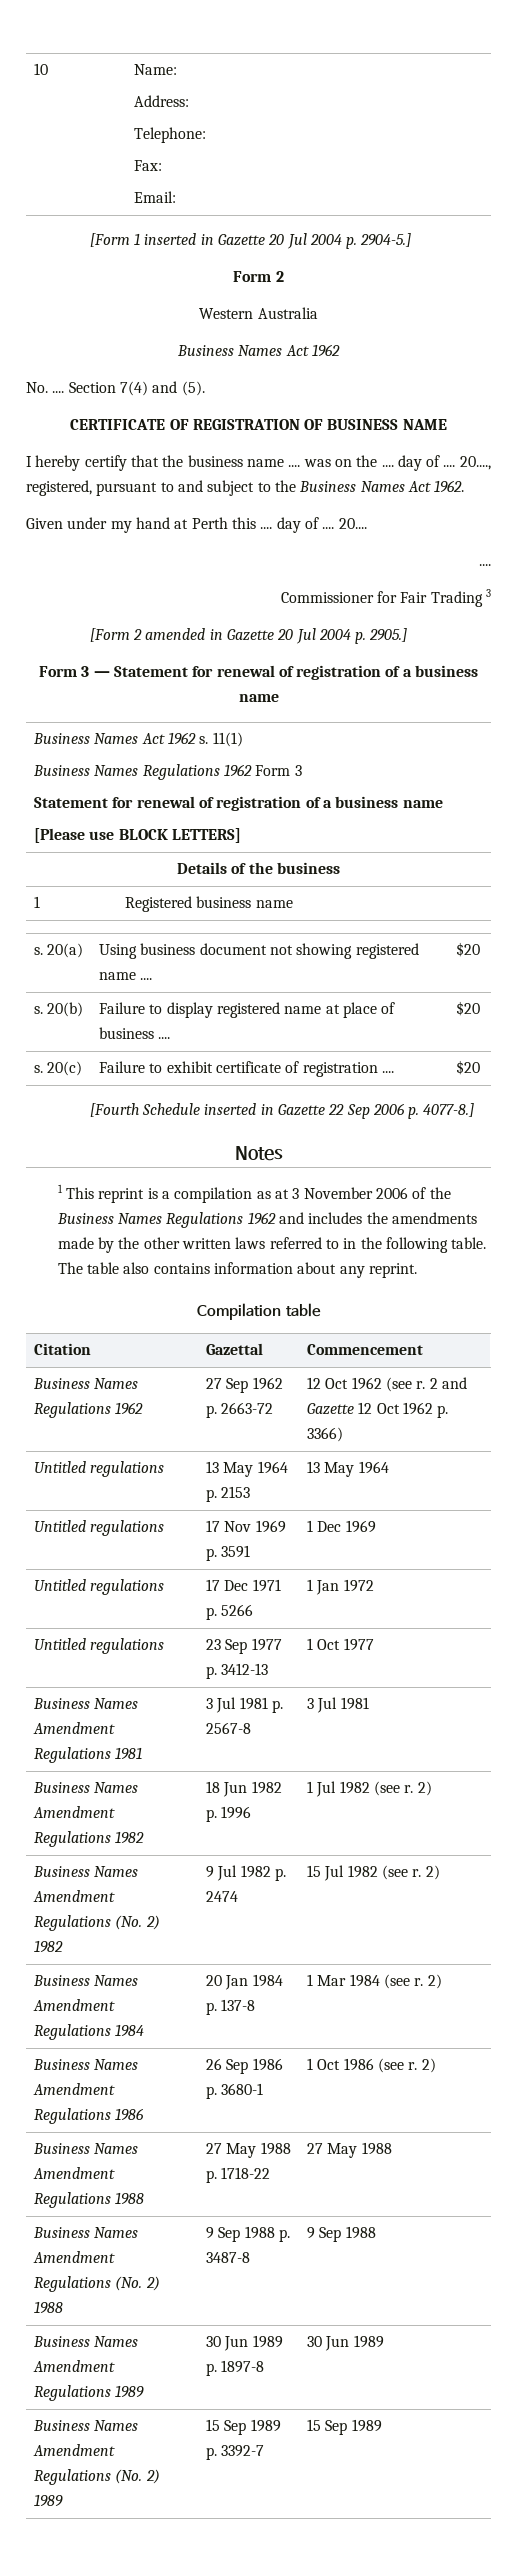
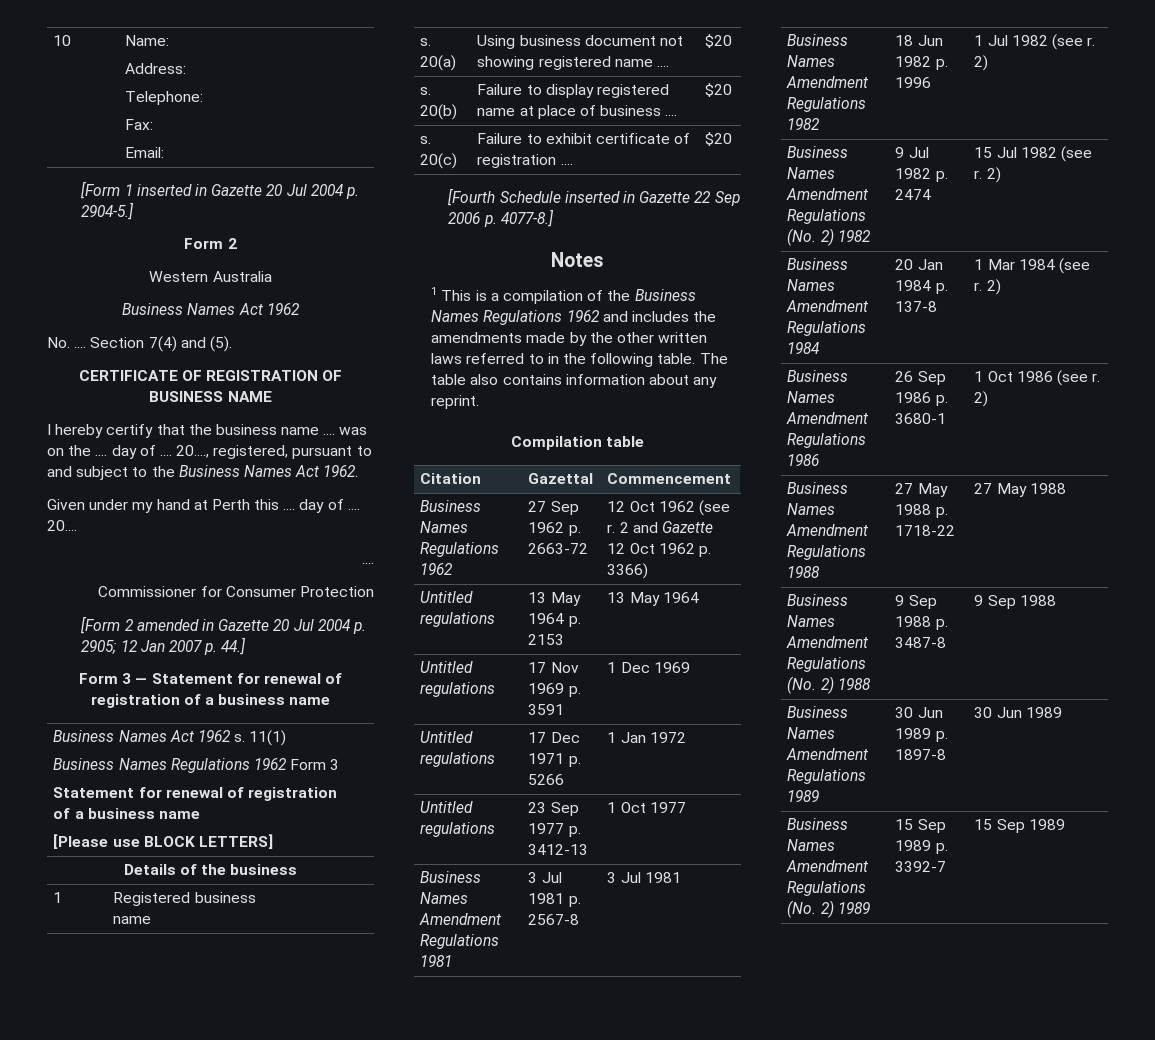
[400,589,491,607] Fair Trading 3 -> [225,586,374,597] Consumer Protection
[369,628,408,642] 2905.] -> [81,637,247,655] 2905; 12 Jan 2007 p. 44.]
[98,1188,145,1203] reprint -> (472, 295) none
[256,1187,408,1199] as at 3 November 2006 -> (583, 297) none

